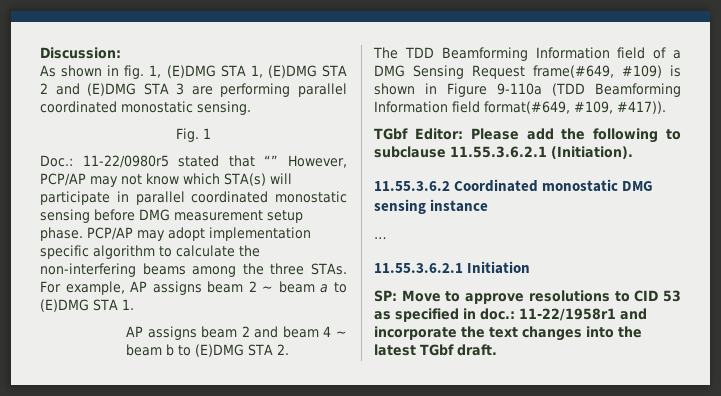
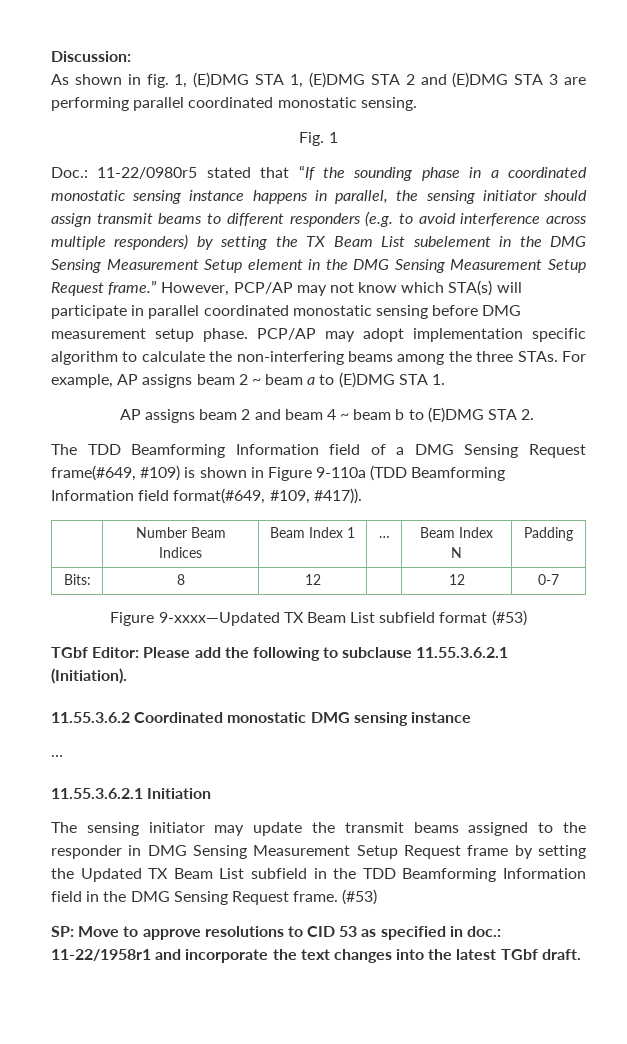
[264,155,279,166] “” -> [298,165,587,181] [51,190,587,204] [51,211,587,227] [51,234,586,250] [51,259,586,273] [51,280,158,296] “If the sounding phase in a coordinated monostatic sensing instance happens in parallel, the sensing initiator should assign transmit beams to different responders (e.g. to avoid interference across multiple responders) by setting the TX Beam List subelement in the DMG Sensing Measurement Setup element in the DMG Sensing Measurement Setup Request frame.”
(666, 107) none -> [135,527,226,538] [159,547,202,558] [270,527,355,538] [378,536,390,538] [420,527,493,538] [451,547,462,558] [524,527,573,541] [64,574,92,585] [176,574,185,585] [304,574,321,585] [448,574,465,585] [538,574,559,585] [110,610,527,626] // | Number Beam Indices | Beam Index 1 | … | Beam Index N | Padding // Bits: | 8 | 12 | | 12 | 0-7 // Figure 9-xxxx—Updated TX Beam List subfield format (#53)
(531, 267) none -> [51,822,586,836] [51,845,586,859] [51,868,586,882] [51,889,378,905] // The sensing initiator may update the transmit beams assigned to the responder in DMG Sensing Measurement Setup Request frame by setting the Updated TX Beam List subfield in the TDD Beamforming Information field in the DMG Sensing Request frame. (#53)

